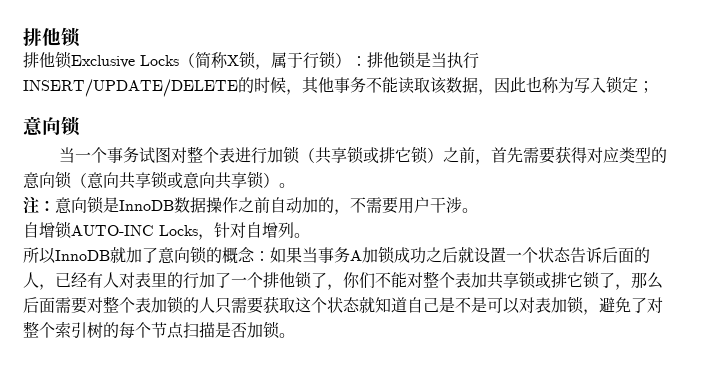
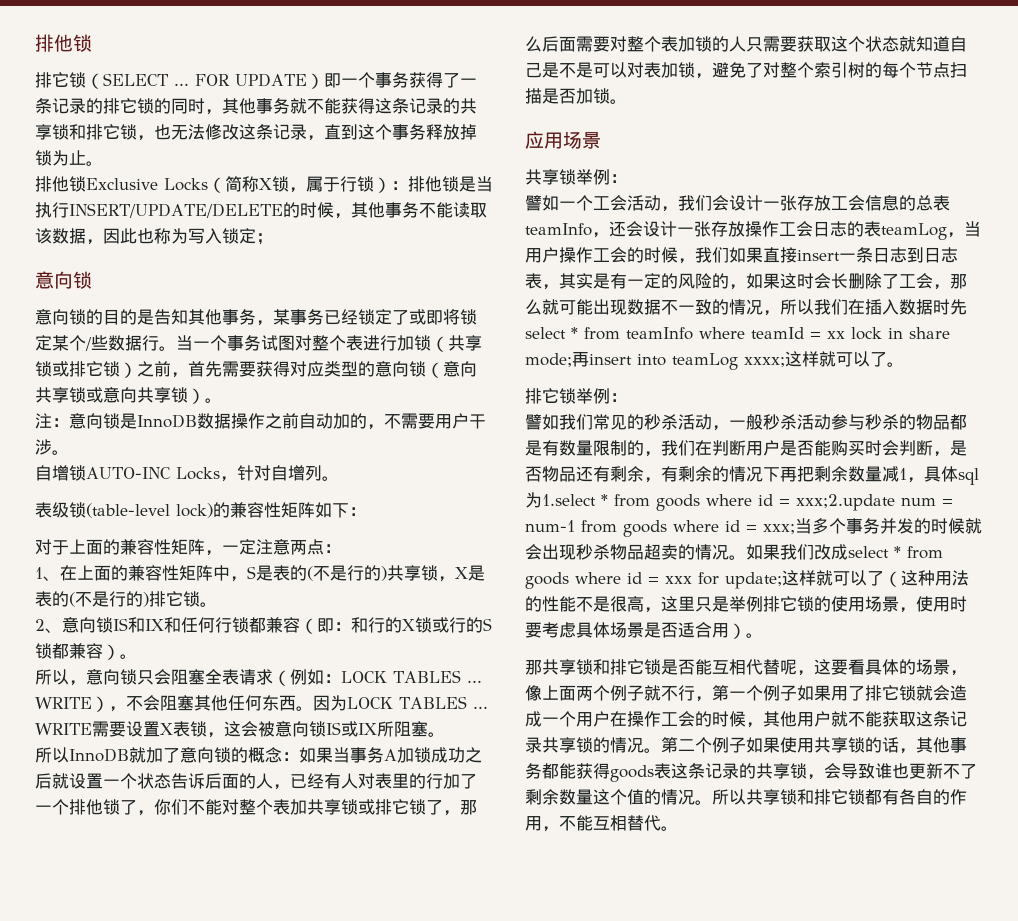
[23,27,81,47] 排他锁 -> [35,34,92,52] [35,72,477,89] [35,98,477,115] [35,124,477,141] [35,150,103,166] 排他锁 // 排它锁（SELECT ... FOR UPDATE）即一个事务获得了一条记录的排它锁的同时，其他事务就不能获得这条记录的共享锁和排它锁，也无法修改这条记录，直到这个事务释放掉锁为止。
(81, 126) none -> [35,309,477,326] [35,335,176,351] 意向锁的目的是告知其他事务，某事务已经锁定了或即将锁定某个/些数据行。
(310, 235) none -> [35,502,366,518] [35,539,341,556] [35,565,485,582] [35,591,217,607] [35,617,492,634] [35,643,137,660] [35,669,482,686] [35,695,488,712] [35,721,445,738] // 表级锁(table-level lock)的兼容性矩阵如下： // 对于上面的兼容性矩阵，一定注意两点： // 1、在上面的兼容性矩阵中，S是表的(不是行的)共享锁，X是表的(不是行的)排它锁。 // 2、意向锁IS和IX和任何行锁都兼容（即：和行的X锁或行的S锁都兼容）。 // 所以，意向锁只会阻塞全表请求（例如：LOCK TABLES ... WRITE），不会阻塞其他任何东西。因为LOCK TABLES ... WRITE需要设置X表锁，这会被意向锁IS或IX所阻塞。
(295, 335) none -> [525,131,601,149] [525,169,627,185] [525,195,950,212] [525,221,981,240] [525,247,958,264] [525,273,967,290] [525,299,967,316] [525,327,950,340] [525,351,904,370] [525,388,627,404] [525,414,967,431] [525,440,967,457] [525,466,979,485] [525,492,953,511] [525,518,982,537] [525,544,943,560] [525,570,969,589] [525,596,967,613] [525,622,763,639] [525,659,967,676] [525,685,967,702] [525,711,967,728] [525,737,967,754] [525,763,977,782] [525,789,967,805] [525,815,678,832] // 应用场景 // 共享锁举例： // 譬如一个工会活动，我们会设计一张存放工会信息的总表teamInfo，还会设计一张存放操作工会日志的表teamLog，当用户操作工会的时候，我们如果直接insert一条日志到日志表，其实是有一定的风险的，如果这时会长删除了工会，那么就可能出现数据不一致的情况，所以我们在插入数据时先select * from teamInfo where teamId = xx lock in share mode;再insert into teamLog xxxx;这样就可以了。 // 排它锁举例： // 譬如我们常见的秒杀活动，一般秒杀活动参与秒杀的物品都是有数量限制的，我们在判断用户是否能购买时会判断，是否物品还有剩余，有剩余的情况下再把剩余数量减1，具体sql为1.select * from goods where id = xxx;2.update num = num-1 from goods where id = xxx;当多个事务并发的时候就会出现秒杀物品超卖的情况。如果我们改成select * from goods where id = xxx for update;这样就可以了（这种用法的性能不是很高，这里只是举例排它锁的使用场景，使用时要考虑具体场景是否适合用）。 // 那共享锁和排它锁是否能互相代替呢，这要看具体的场景，像上面两个例子就不行，第一个例子如果用了排它锁就会造成一个用户在操作工会的时候，其他用户就不能获取这条记录共享锁的情况。第二个例子如果使用共享锁的话，其他事务都能获得goods表这条记录的共享锁，会导致谁也更新不了剩余数量这个值的情况。所以共享锁和排它锁都有各自的作用，不能互相替代。

